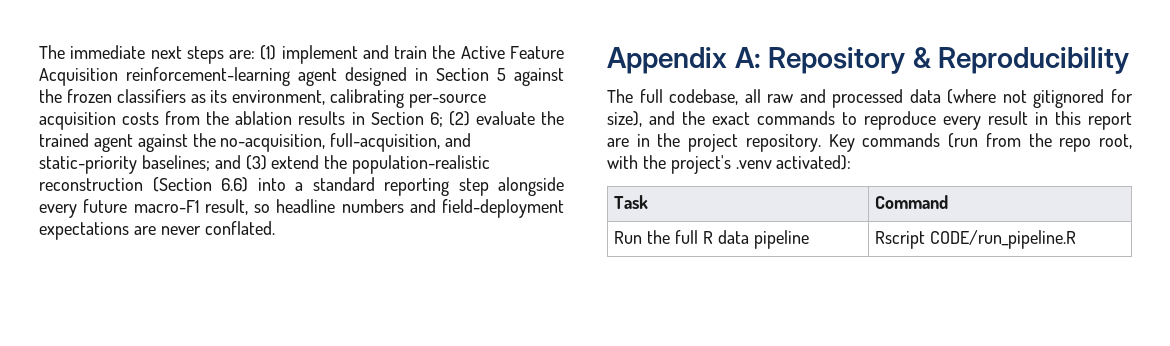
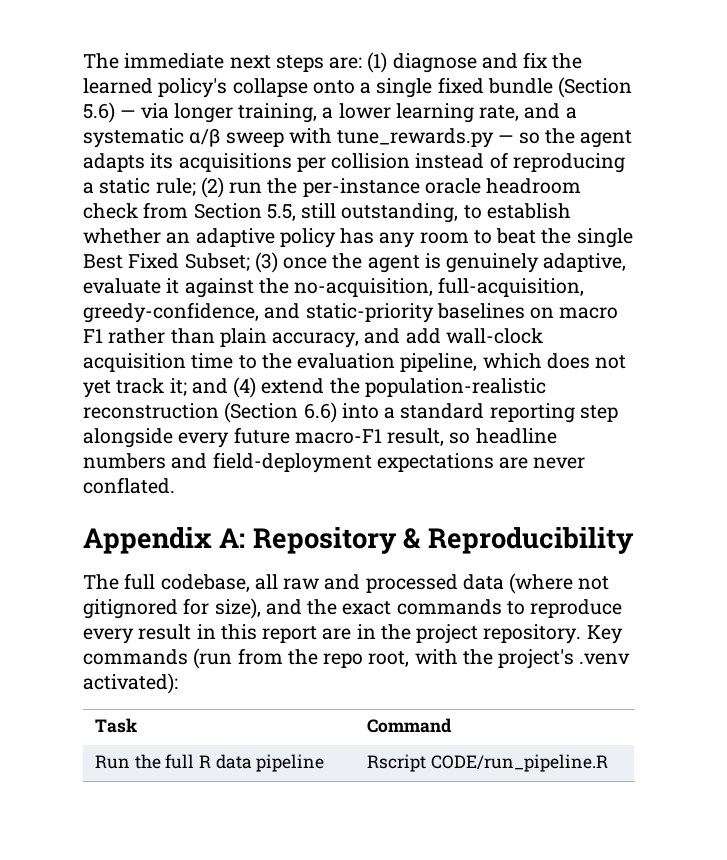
[281,45,564,64] [39,67,565,86] [39,89,487,108] [39,111,565,130] [39,133,133,152] implement and train the Active Feature Acquisition reinforcement-learning agent designed in Section 5 against the frozen classifiers as its environment, calibrating per-source acquisition costs from the ablation results in Section 6; (2) evaluate the trained agent -> [392,52,583,73] [83,77,633,98] [83,102,577,123] [83,128,633,148] [83,152,625,173] [83,177,582,198] [83,202,571,223] [83,228,633,248] [83,252,627,273] [83,278,180,294] diagnose and fix the learned policy's collapse onto a single fixed bundle (Section 5.6) — via longer training, a lower learning rate, and a systematic α/β sweep with tune_rewards.py — so the agent adapts its acquisitions per collision instead of reproducing a static rule; (2) run the per-instance oracle headroom check from Section 5.5, still outstanding, to establish whether an adaptive policy has any room to beat the single Best Fixed Subset; (3) once the agent is genuinely adaptive, evaluate it
(441, 142) none -> [83,302,259,323] greedy-confidence,
[141,155,267,171] baselines; and (3) -> [436,303,619,319] [83,328,543,348] [83,353,627,372] [83,377,257,398] baselines on macro F1 rather than plain accuracy, and add wall-clock acquisition time to the evaluation pipeline, which does not yet track it; and (4)

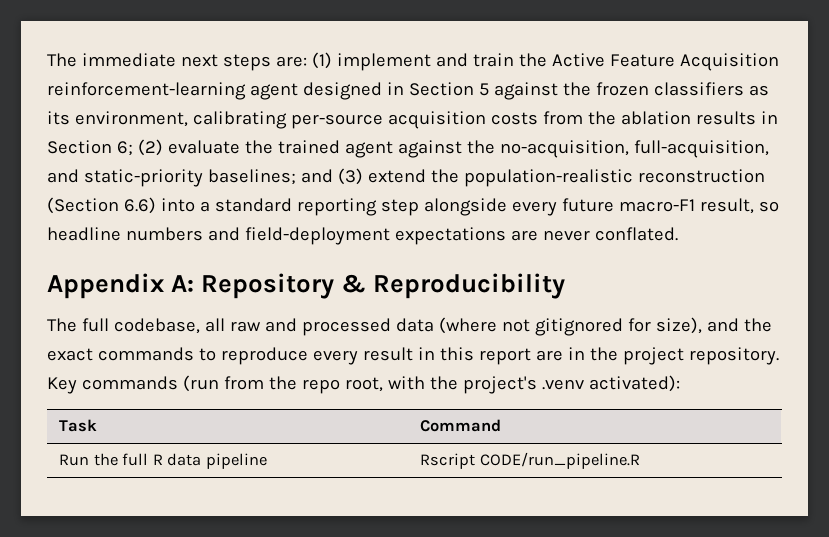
[392,52,583,73] [83,77,633,98] [83,102,577,123] [83,128,633,148] [83,152,625,173] [83,177,582,198] [83,202,571,223] [83,228,633,248] [83,252,627,273] [83,278,180,294] diagnose and fix the learned policy's collapse onto a single fixed bundle (Section 5.6) — via longer training, a lower learning rate, and a systematic α/β sweep with tune_rewards.py — so the agent adapts its acquisitions per collision instead of reproducing a static rule; (2) run the per-instance oracle headroom check from Section 5.5, still outstanding, to establish whether an adaptive policy has any room to beat the single Best Fixed Subset; (3) once the agent is genuinely adaptive, evaluate it -> [336,53,779,71] [47,82,769,100] [47,111,778,129] [47,139,393,158] implement and train the Active Feature Acquisition reinforcement-learning agent designed in Section 5 against the frozen classifiers as its environment, calibrating per-source acquisition costs from the ablation results in Section 6; (2) evaluate the trained agent
[83,302,259,323] greedy-confidence, -> (769, 149) none
[436,303,619,319] [83,328,543,348] [83,353,627,372] [83,377,257,398] baselines on macro F1 rather than plain accuracy, and add wall-clock acquisition time to the evaluation pipeline, which does not yet track it; and (4) -> [207,168,363,185] baselines; and (3)

